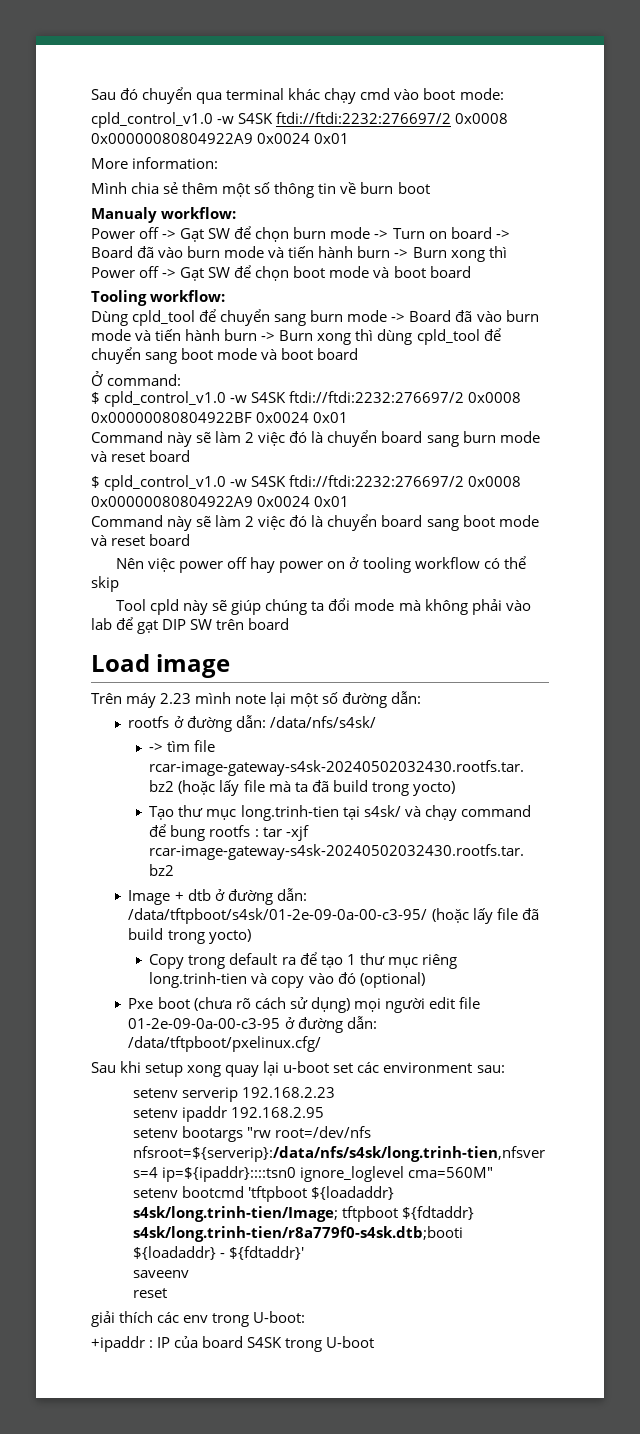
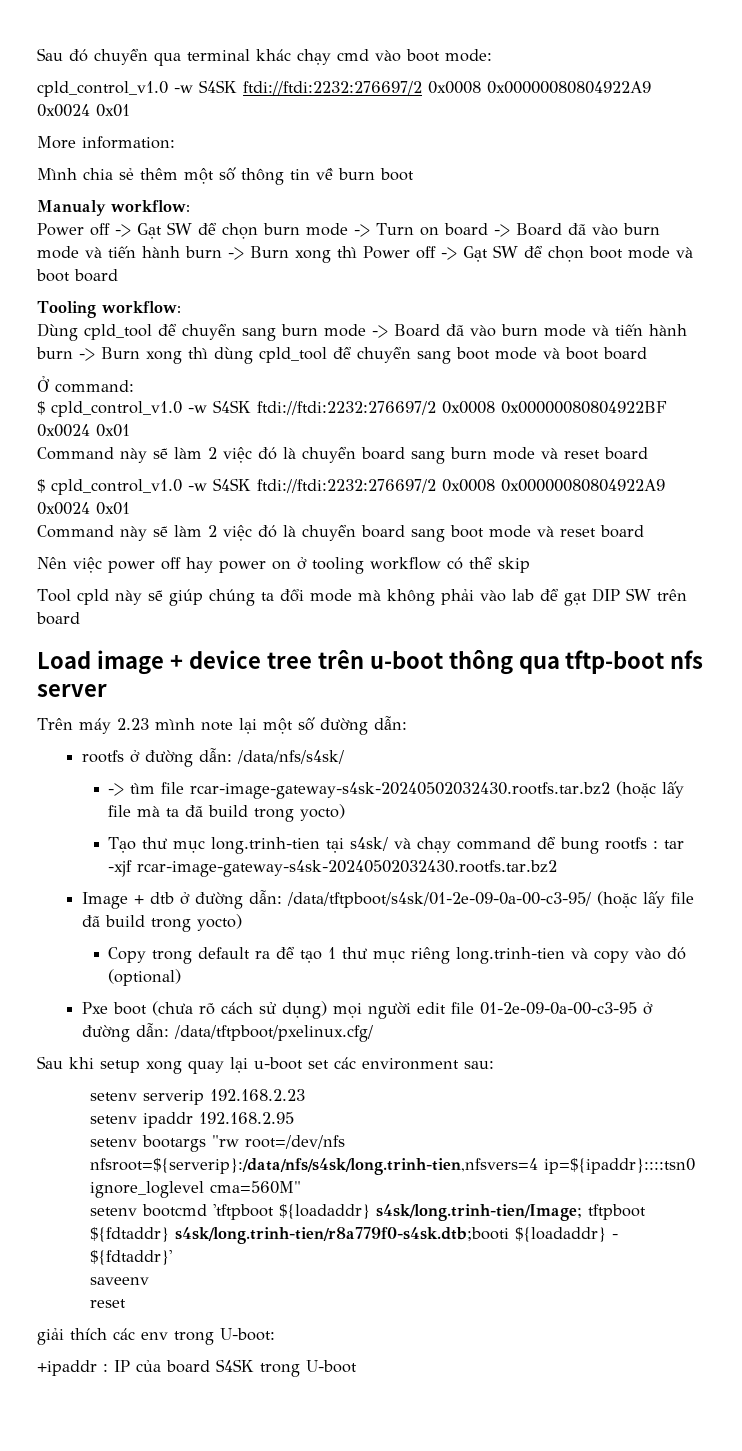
(231, 666) none -> [169,650,704,675] [37,684,107,697] + device tree trên u-boot thông qua tftp-boot nfs server

